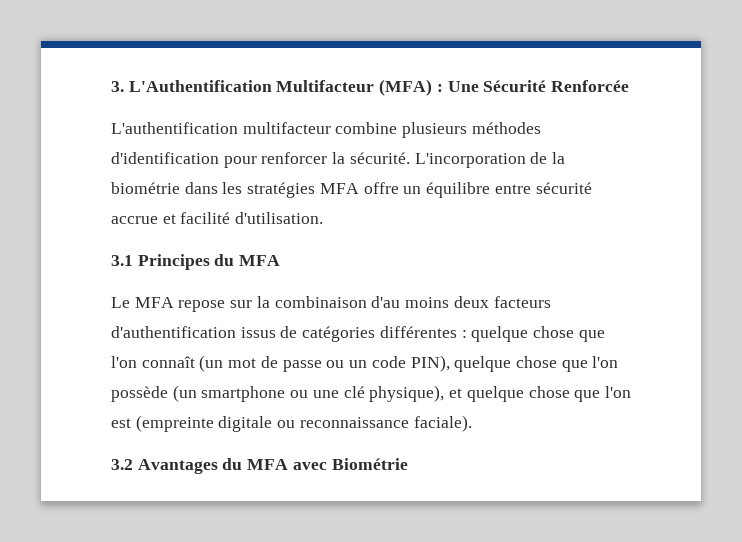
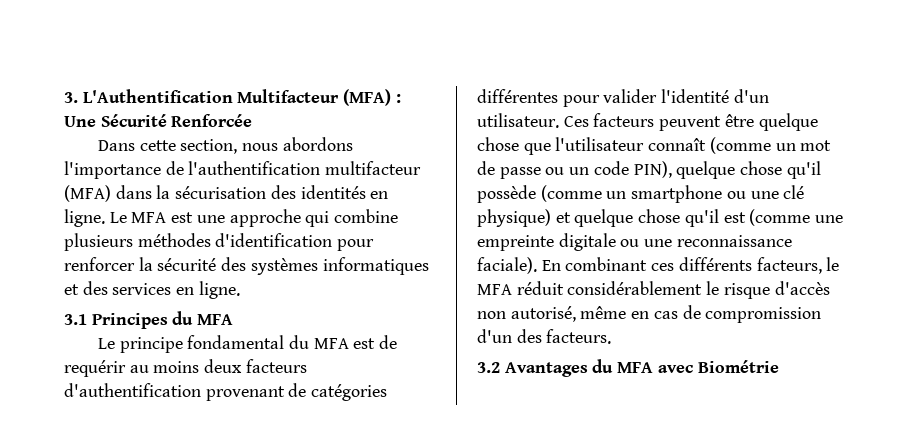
[111,122,331,134] L'authentification multifacteur -> [97,137,353,154] [64,161,422,179] [64,185,389,202] [64,209,330,227] Dans cette section, nous abordons l'importance de l'authentification multifacteur (MFA) dans la sécurisation des identités en ligne. Le MFA est une approche qui
[349,152,566,168] [111,182,592,198] [111,212,324,224] sécurité. L'incorporation de la biométrie dans les stratégies MFA offre un équilibre entre sécurité accrue et facilité d'utilisation. -> [157,257,429,275] [64,281,240,299] sécurité des systèmes informatiques et des services en ligne.
[134,296,401,312] MFA repose sur la combinaison d'au -> [119,335,398,353] [64,360,149,377] principe fondamental du MFA est de requérir au
[240,327,276,338] issus -> [205,386,285,401] provenant
[461,326,605,342] [111,355,224,372] : quelque chose que l'on connaît (un -> [562,89,769,107] [477,113,818,131] [477,137,796,155] pour valider l'identité d'un utilisateur. Ces facteurs peuvent être quelque chose que l'utilisateur connaît (comme un
[561,356,619,372] [111,385,197,402] que l'on possède (un -> [786,161,821,179] [477,185,627,203] qu'il possède (comme un
[369,385,445,402] physique), -> [477,209,551,227] physique)
[574,386,631,402] [111,415,214,432] que l'on est (empreinte -> [684,209,844,227] [477,235,554,251] qu'il est (comme une empreinte
(296, 424) none -> [644,239,673,247] une
(472, 423) none -> [541,257,840,274] [477,281,830,299] [477,305,822,323] [477,329,612,344] En combinant ces différents facteurs, le MFA réduit considérablement le risque d'accès non autorisé, même en cas de compromission d'un des facteurs.

